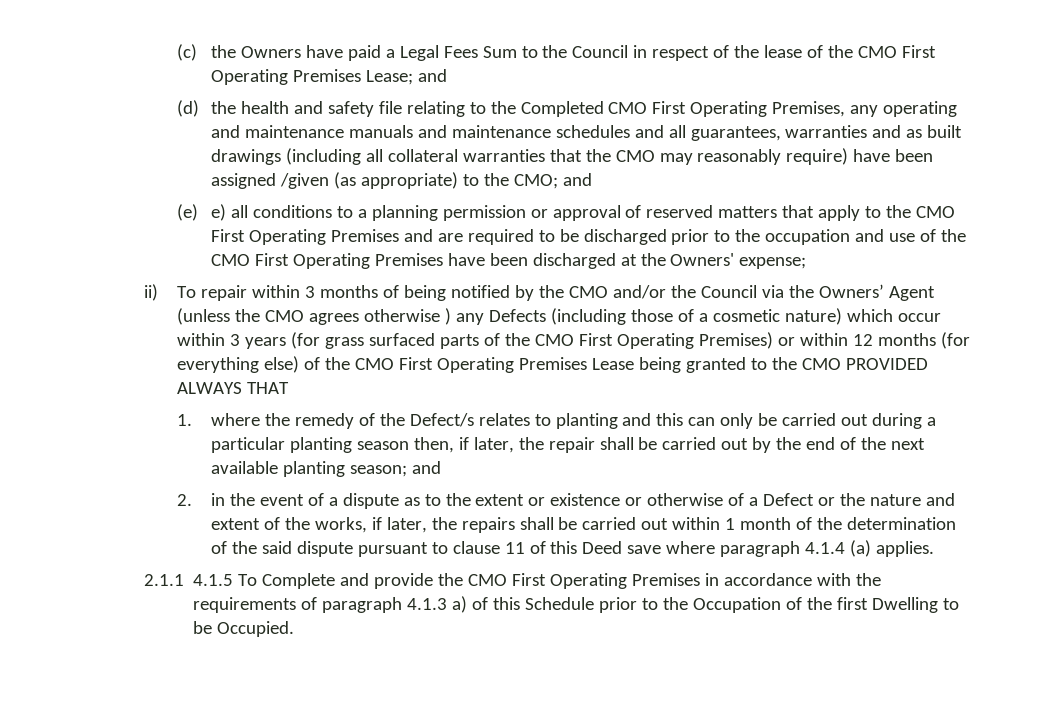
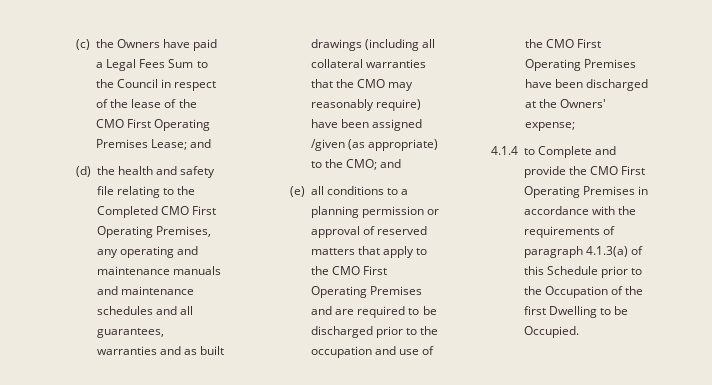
[210,204,226,221] e) -> (306, 191) none
[143,284,936,301] [177,308,942,325] [177,332,971,349] [177,356,929,373] [177,382,290,394] [177,413,937,429] [210,437,926,453] [210,461,441,477] [177,493,956,509] [210,517,957,533] [210,540,935,557] [143,574,258,586] ii) To repair within 3 months of being notified by the CMO and/or the Council via the Owners’ Agent (unless the CMO agrees otherwise ) any Defects (including those of a cosmetic nature) which occur within 3 years (for grass surfaced parts of the CMO First Operating Premises) or within 12 months (for everything else) of the CMO First Operating Premises Lease being granted to the CMO PROVIDED ALWAYS THAT // 1. where the remedy of the Defect/s relates to planting and this can only be carried out during a particular planting season then, if later, the repair shall be carried out by the end of the next available planting season; and // 2. in the event of a dispute as to the extent or existence or otherwise of a Defect or the nature and extent of the works, if later, the repairs shall be carried out within 1 month of the determination of the said dispute pursuant to clause 11 of this Deed save where paragraph 4.1.4 (a) applies. // 2.1.1 4.1.5 To -> [490,146,535,155] 4.1.4 to
[407,596,467,613] 4.1.3 a) -> [585,246,628,257] 4.1.3(a)

